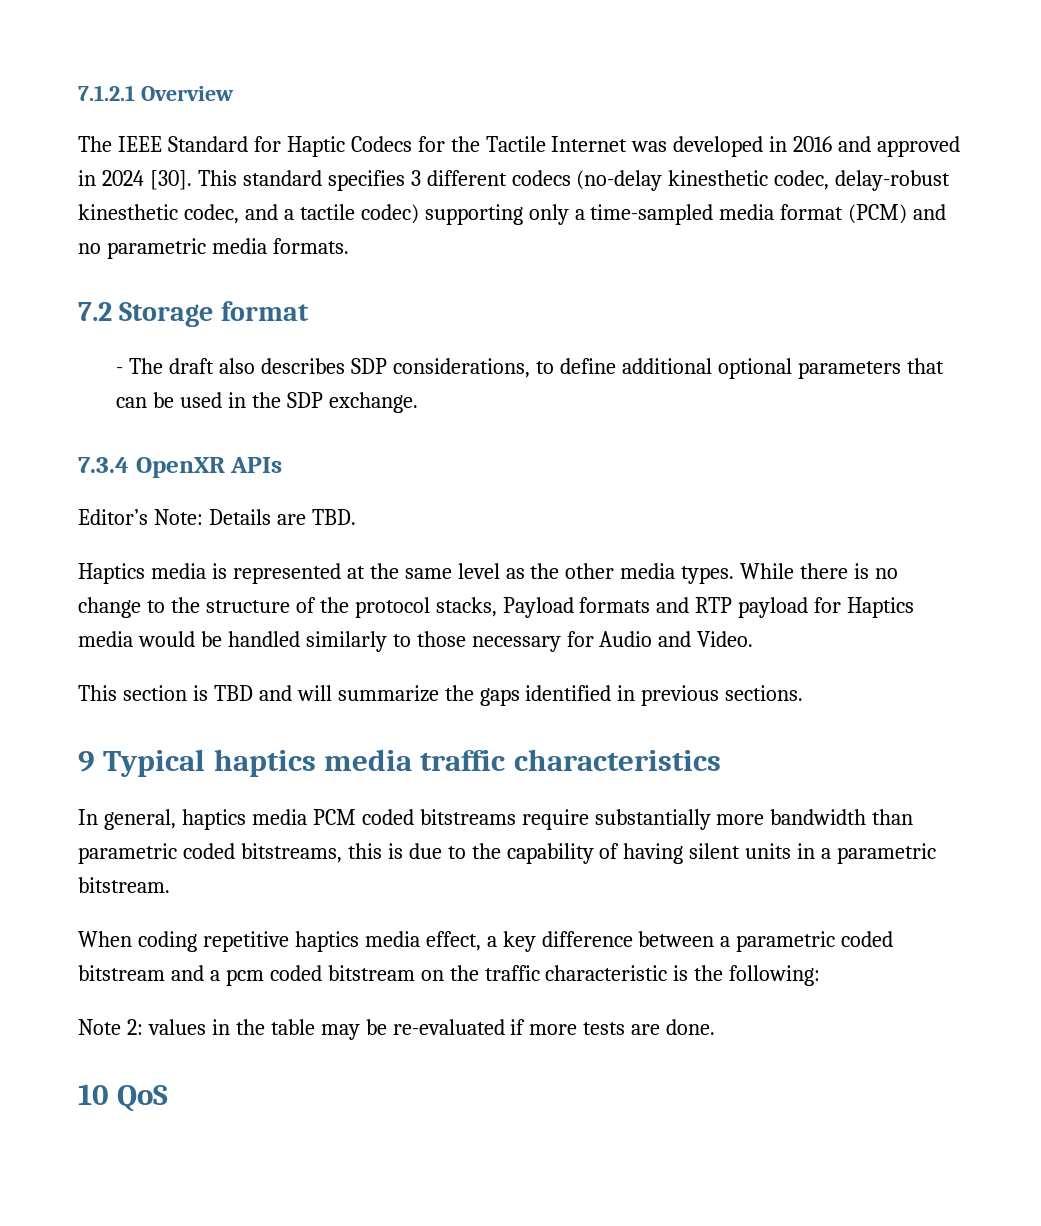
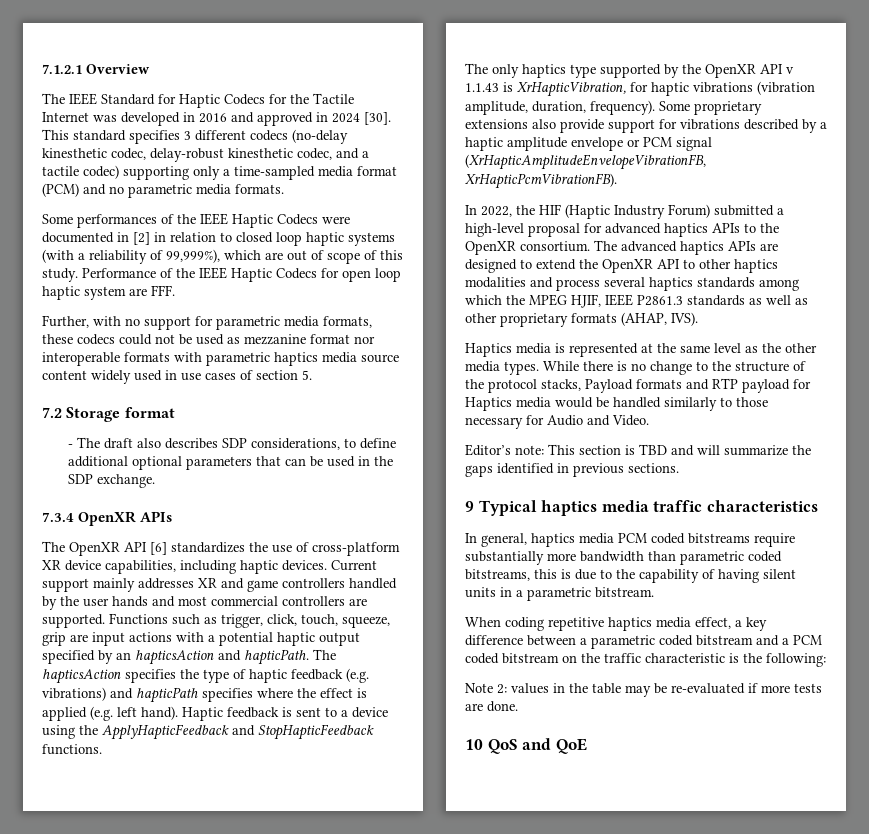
(349, 246) none -> [42,213,350,228] [42,232,395,246] [42,249,403,264] [42,267,401,282] [42,285,175,300] [42,315,372,330] [42,334,375,345] [42,352,399,366] [42,370,312,384] // Some performances of the IEEE Haptic Codecs were documented in [2] in relation to closed loop haptic systems (with a reliability of 99,999%), which are out of scope of this study. Performance of the IEEE Haptic Codecs for open loop haptic system are FFF. // Further, with no support for parametric media formats, these codecs could not be used as mezzanine format nor interoperable formats with parametric haptics media source content widely used in use cases of section 5.
[78,509,356,525] Editor’s Note: Details are TBD. -> [42,541,400,556] [42,560,377,574] [42,578,397,592] [42,596,367,610] [42,613,390,628] [42,632,360,646] [42,649,336,665] [42,668,369,684] [42,687,367,703] [42,706,388,721] [42,724,374,740] [42,744,102,755] [465,63,794,78] [465,81,815,97] [465,100,762,115] [465,119,827,133] [465,137,712,151] [465,154,706,170] [465,173,617,189] [465,204,784,219] [465,223,779,237] [465,240,778,255] [465,259,778,273] [465,277,799,291] [465,294,808,308] [465,312,698,327] The OpenXR API [6] standardizes the use of cross-platform XR device capabilities, including haptic devices. Current support mainly addresses XR and game controllers handled by the user hands and most commercial controllers are supported. Functions such as trigger, click, touch, squeeze, grip are input actions with a potential haptic output specified by an hapticsAction and hapticPath. The hapticsAction specifies the type of haptic feedback (e.g. vibrations) and hapticPath specifies where the effect is applied (e.g. left hand). Haptic feedback is sent to a device using the ApplyHapticFeedback and StopHapticFeedback functions. // The only haptics type supported by the OpenXR API v 1.1.43 is XrHapticVibration, for haptic vibrations (vibration amplitude, duration, frequency). Some proprietary extensions also provide support for vibrations described by a haptic amplitude envelope or PCM signal (XrHapticAmplitudeEnvelopeVibrationFB, XrHapticPcmVibrationFB). // In 2022, the HIF (Haptic Industry Forum) submitted a high-level proposal for advanced haptics APIs to the OpenXR consortium. The advanced haptics APIs are designed to extend the OpenXR API to other haptics modalities and process several haptics standards among which the MPEG HJIF, IEEE P2861.3 standards as well as other proprietary formats (AHAP, IVS).
(754, 639) none -> [465,444,544,456] Editor’s note:
[225,969,264,986] pcm -> [793,635,822,645] PCM
(169, 1098) none -> [522,738,587,754] and QoE

